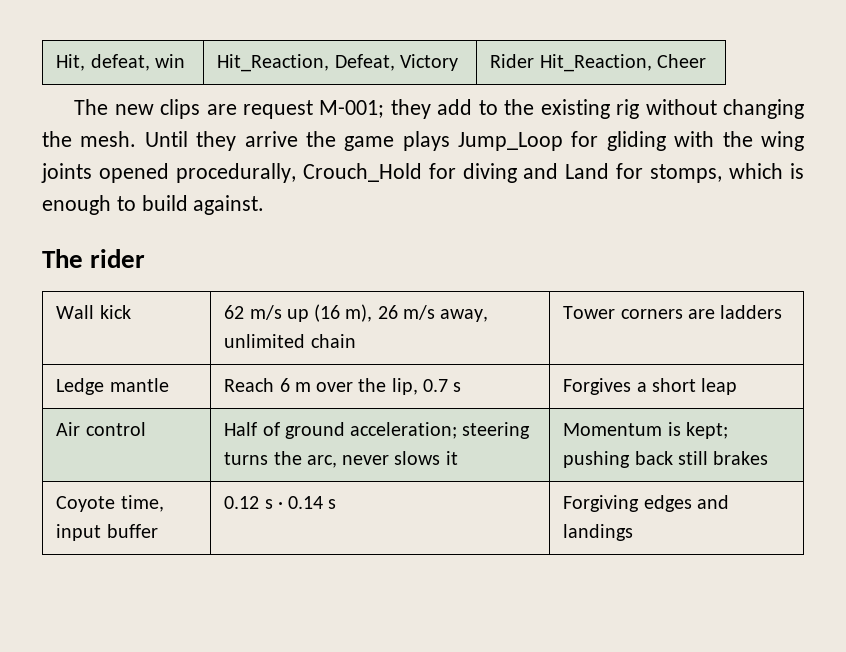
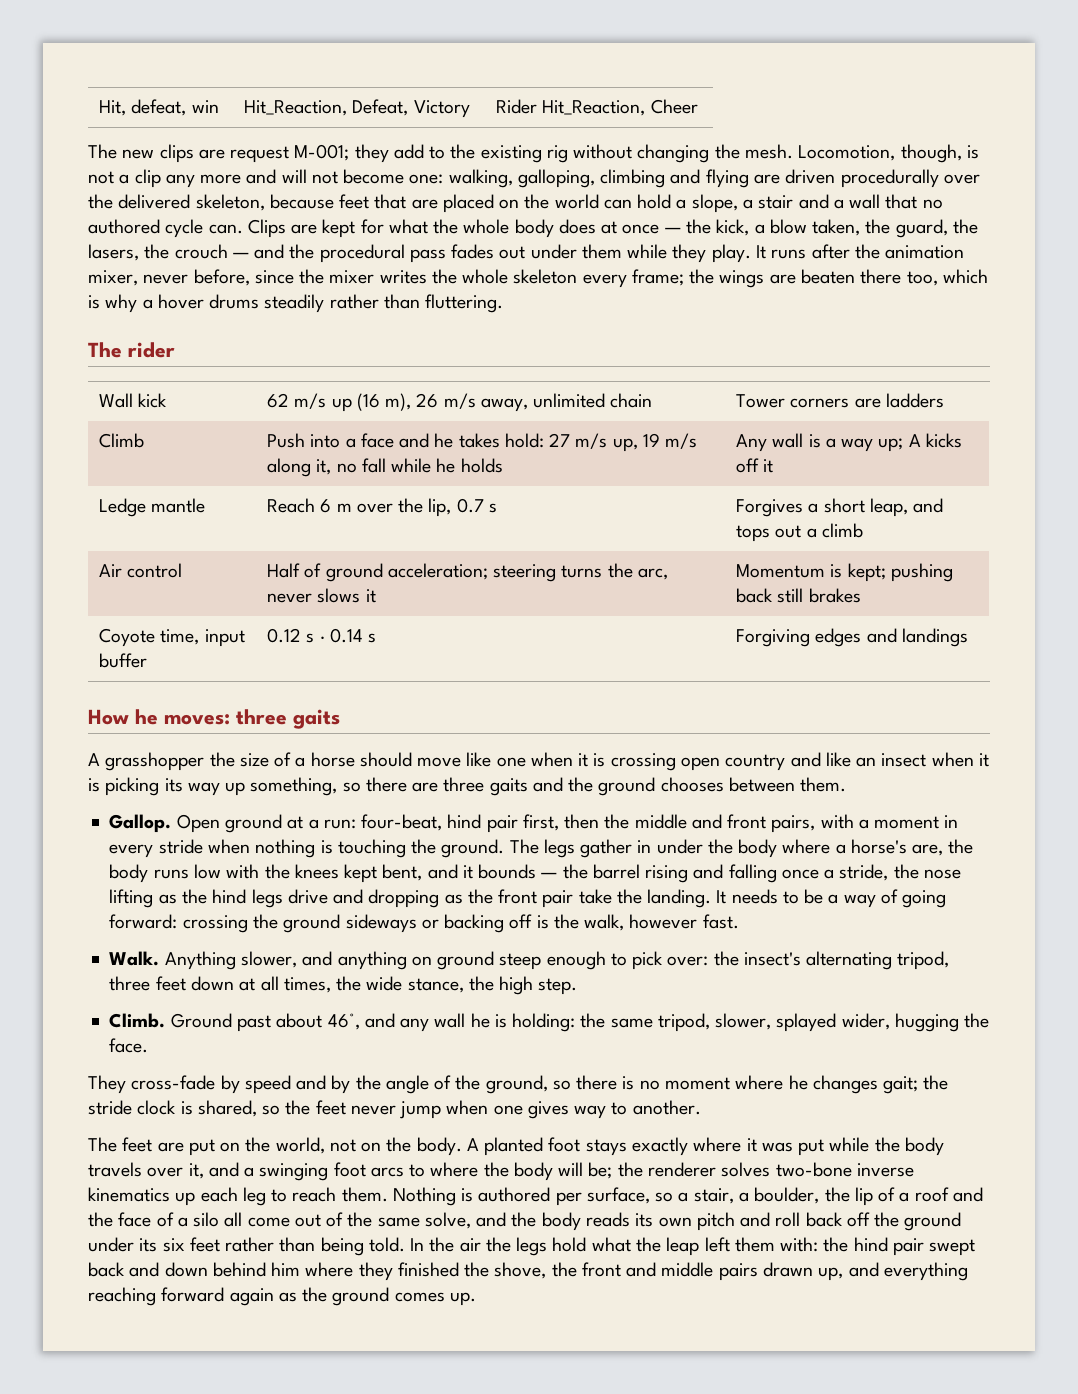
[144,131,804,151] [41,163,804,183] [42,195,265,215] Until they arrive the game plays Jump_Loop for gliding with the wing joints opened procedurally, Crouch_Hold for diving and Land for stomps, which is enough to build against. -> [798,144,979,163] [88,169,980,188] [88,194,943,213] [88,219,978,238] [88,244,965,263] [88,269,988,288] [88,294,504,313] Locomotion, though, is not a clip any more and will not become one: walking, galloping, climbing and flying are driven procedurally over the delivered skeleton, because feet that are placed on the world can hold a slope, a stair and a wall that no authored cycle can. Clips are kept for what the whole body does at once — the kick, a blow taken, the guard, the lasers, the crouch — and the procedural pass fades out under them while they play. It runs after the animation mixer, never before, since the mixer writes the whole skeleton every frame; the wings are beaten there too, which is why a hover drums steadily rather than fluttering.
(783, 312) none -> [98,433,144,448] [266,433,698,452] [266,458,503,477] [735,433,962,452] [735,458,774,473] // Climb | Push into a face and he takes hold: 27 m/s up, 19 m/s along it, no fall while he holds | Any wall is a way up; A kicks off it
[701,378,738,395] leap -> [869,498,944,517] [735,523,863,542] leap, and tops out a climb
(634, 532) none -> [88,709,340,729] [88,752,989,771] [88,777,847,796] [109,814,959,833] [109,839,974,858] [109,864,962,883] [109,889,947,908] [109,914,739,933] [109,951,950,970] [109,976,578,995] [109,1013,990,1032] [109,1038,149,1053] [88,1075,949,1094] [88,1100,701,1119] [88,1137,944,1156] [88,1162,914,1181] [88,1187,983,1206] [88,1212,962,1231] [88,1237,976,1256] [88,1262,968,1281] [88,1287,476,1306] // How he moves: three gaits // A grasshopper the size of a horse should move like one when it is crossing open country and like an insect when it is picking its way up something, so there are three gaits and the ground chooses between them. // Gallop. Open ground at a run: four-beat, hind pair first, then the middle and front pairs, with a moment in every stride when nothing is touching the ground. The legs gather in under the body where a horse's are, the body runs low with the knees kept bent, and it bounds — the barrel rising and falling once a stride, the nose lifting as the hind legs drive and dropping as the front pair take the landing. It needs to be a way of going forward: crossing the ground sideways or backing off is the walk, however fast. // Walk. Anything slower, and anything on ground steep enough to pick over: the insect's alternating tripod, three feet down at all times, the wide stance, the high step. // Climb. Ground past about 46°, and any wall he is holding: the same tripod, slower, splayed wider, hugging the face. // They cross-fade by speed and by the angle of the ground, so there is no moment where he changes gait; the stride clock is shared, so the feet never jump when one gives way to another. // The feet are put on the world, not on the body. A planted foot stays exactly where it was put while the body travels over it, and a swinging foot arcs to where the body will be; the renderer solves two-bone inverse kinematics up each leg to reach them. Nothing is authored per surface, so a stair, a boulder, the lip of a roof and the face of a silo all come out of the same solve, and the body reads its own pitch and roll back off the ground under its six feet rather than being told. In the air the legs hold what the leap left them with: the hind pair swept back and down behind him where they finished the shove, the front and middle pairs drawn up, and everything reaching forward again as the ground comes up.

